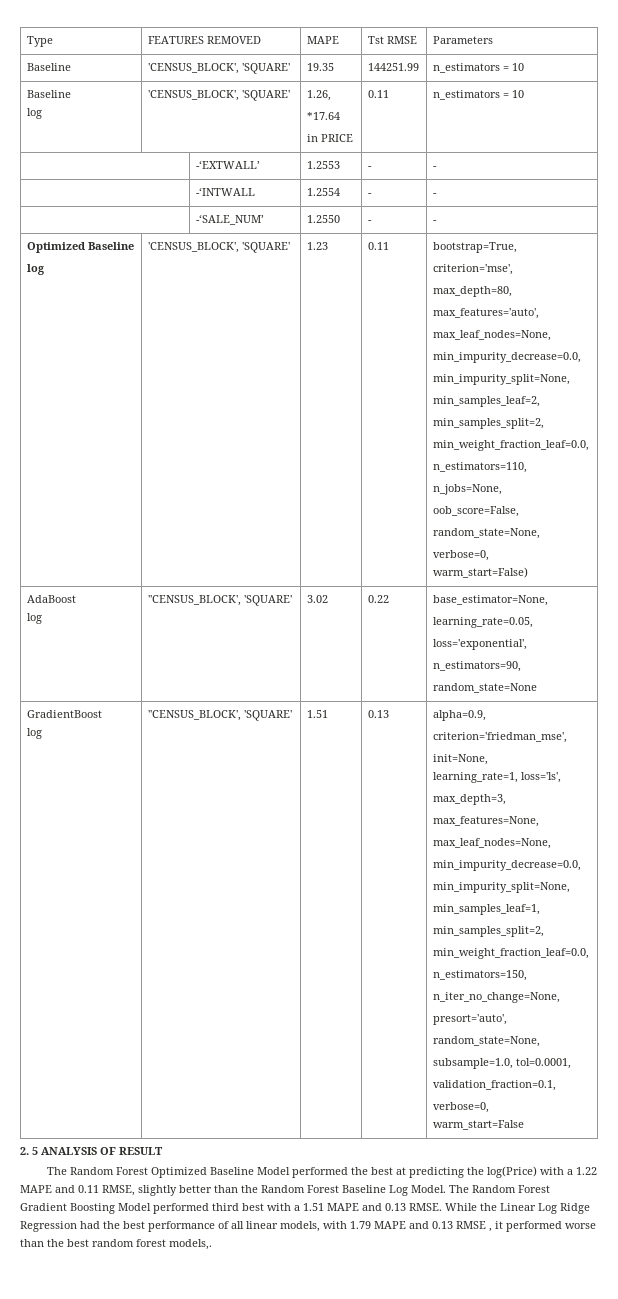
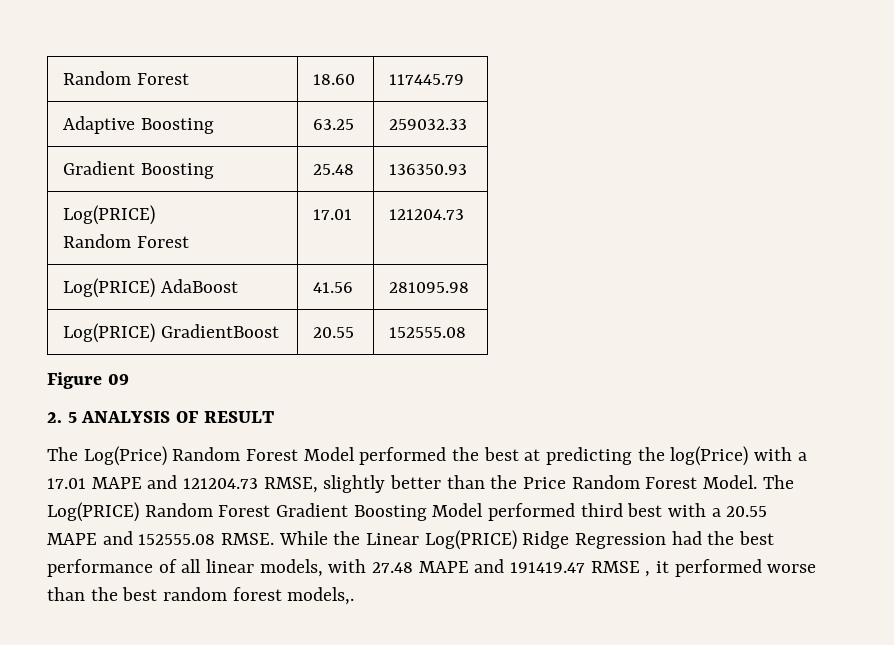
[26,36,53,47] [147,36,261,44] [306,36,339,44] [367,36,417,44] [432,36,493,44] [26,63,71,71] [147,63,290,74] [306,63,334,71] [367,63,419,71] [432,63,524,73] [26,90,71,98] [26,108,42,119] [147,90,290,101] [306,90,331,101] [306,112,340,120] [306,134,353,142] [367,90,389,98] [432,90,524,100] [195,160,260,169] [306,161,340,169] [367,166,372,169] [432,166,437,169] [195,187,255,196] [306,188,340,196] [367,193,372,196] [432,193,437,196] [195,214,264,225] [306,215,340,223] [367,220,372,223] [432,220,437,223] [26,242,134,253] [26,264,45,275] [147,242,290,253] [306,242,328,250] [367,242,389,250] [432,242,517,253] [432,264,513,275] [432,286,512,297] [432,308,539,319] [432,330,551,341] [432,352,581,363] [432,374,570,385] [432,396,540,407] [432,418,544,429] [432,440,589,451] [432,462,527,473] [432,484,502,495] [432,506,519,517] [432,528,540,539] [432,550,489,561] [432,567,528,578] [26,595,76,603] [26,613,42,624] [147,595,292,606] [306,595,328,603] [367,595,389,603] [432,595,548,606] [432,617,533,628] [432,639,527,650] [432,661,521,672] [432,683,537,693] [26,710,102,718] [26,728,42,739] [147,710,292,721] [306,710,328,718] [367,710,389,718] [432,710,486,721] [432,732,567,743] [432,754,488,765] [432,772,561,783] [432,794,506,805] [432,816,539,827] [432,838,551,849] [432,860,581,871] [432,882,570,893] [432,904,540,915] [432,926,544,937] [432,948,589,959] [432,970,527,981] [432,992,560,1003] [432,1014,507,1025] [432,1036,540,1047] [432,1058,571,1069] [432,1080,556,1091] [432,1102,489,1113] [432,1120,524,1130] Type | FEATURES REMOVED | MAPE | Tst RMSE | Parameters // Baseline | 'CENSUS_BLOCK', 'SQUARE' | 19.35 | 144251.99 | n_estimators = 10 // Baseline // log | 'CENSUS_BLOCK', 'SQUARE' | 1.26, // *17.64 // in PRICE | 0.11 | n_estimators = 10 // | -‘EXTWALL’ | 1.2553 | - | - // | -‘INTWALL | 1.2554 | - | - // | -‘SALE_NUM’ | 1.2550 | - | - // Optimized Baseline // log | 'CENSUS_BLOCK', 'SQUARE' | 1.23 | 0.11 | bootstrap=True, // criterion='mse', // max_depth=80, // max_features='auto', // max_leaf_nodes=None, // min_impurity_decrease=0.0, // min_impurity_split=None, // min_samples_leaf=2, // min_samples_split=2, // min_weight_fraction_leaf=0.0, // n_estimators=110, // n_jobs=None, // oob_score=False, // random_state=None, // verbose=0, // warm_start=False) // AdaBoost // log | ''CENSUS_BLOCK', 'SQUARE' | 3.02 | 0.22 | base_estimator=None, // learning_rate=0.05, // loss='exponential', // n_estimators=90, // random_state=None // GradientBoost // log | ''CENSUS_BLOCK', 'SQUARE' | 1.51 | 0.13 | alpha=0.9, // criterion='friedman_mse', // init=None, // learning_rate=1, loss='ls', // max_depth=3, // max_features=None, // max_leaf_nodes=None, // min_impurity_decrease=0.0, // min_impurity_split=None, // min_samples_leaf=1, // min_samples_split=2, // min_weight_fraction_leaf=0.0, // n_estimators=150, // n_iter_no_change=None, // presort='auto', // random_state=None, // subsample=1.0, tol=0.0001, // validation_fraction=0.1, // verbose=0, // warm_start=False -> [63,71,189,85] [313,74,356,85] [389,74,465,85] [63,116,214,134] [313,119,355,130] [389,119,468,130] [63,161,214,179] [313,164,355,175] [389,164,468,175] [63,205,156,225] [63,234,189,248] [313,209,353,220] [389,209,465,220] [63,278,238,298] [313,282,354,293] [389,282,470,293] [63,323,279,343] [313,327,355,338] [389,327,467,338] [47,372,129,389] Random Forest | 18.60 | 117445.79 // Adaptive Boosting | 63.25 | 259032.33 // Gradient Boosting | 25.48 | 136350.93 // Log(PRICE) // Random Forest | 17.01 | 121204.73 // Log(PRICE) AdaBoost | 41.56 | 281095.98 // Log(PRICE) GradientBoost | 20.55 | 152555.08 // Figure 09
[70,1167,255,1178] Random Forest Optimized Baseline -> [83,446,299,466] Log(Price) Random Forest
[576,1167,598,1175] [20,1185,99,1193] 1.22 MAPE and 0.11 -> [47,475,259,489] 17.01 MAPE and 121204.73
[261,1185,408,1196] Random Forest Baseline Log -> [523,475,698,489] Price Random Forest
(469, 1189) none -> [47,502,139,522] Log(PRICE)
[303,1203,406,1211] 1.51 MAPE and 0.13 -> [726,506,768,517] [47,531,216,545] 20.55 MAPE and 152555.08
[538,1203,557,1214] Log -> [424,530,517,550] Log(PRICE)
[350,1221,453,1229] 1.79 MAPE and 0.13 -> [372,559,586,573] 27.48 MAPE and 191419.47

